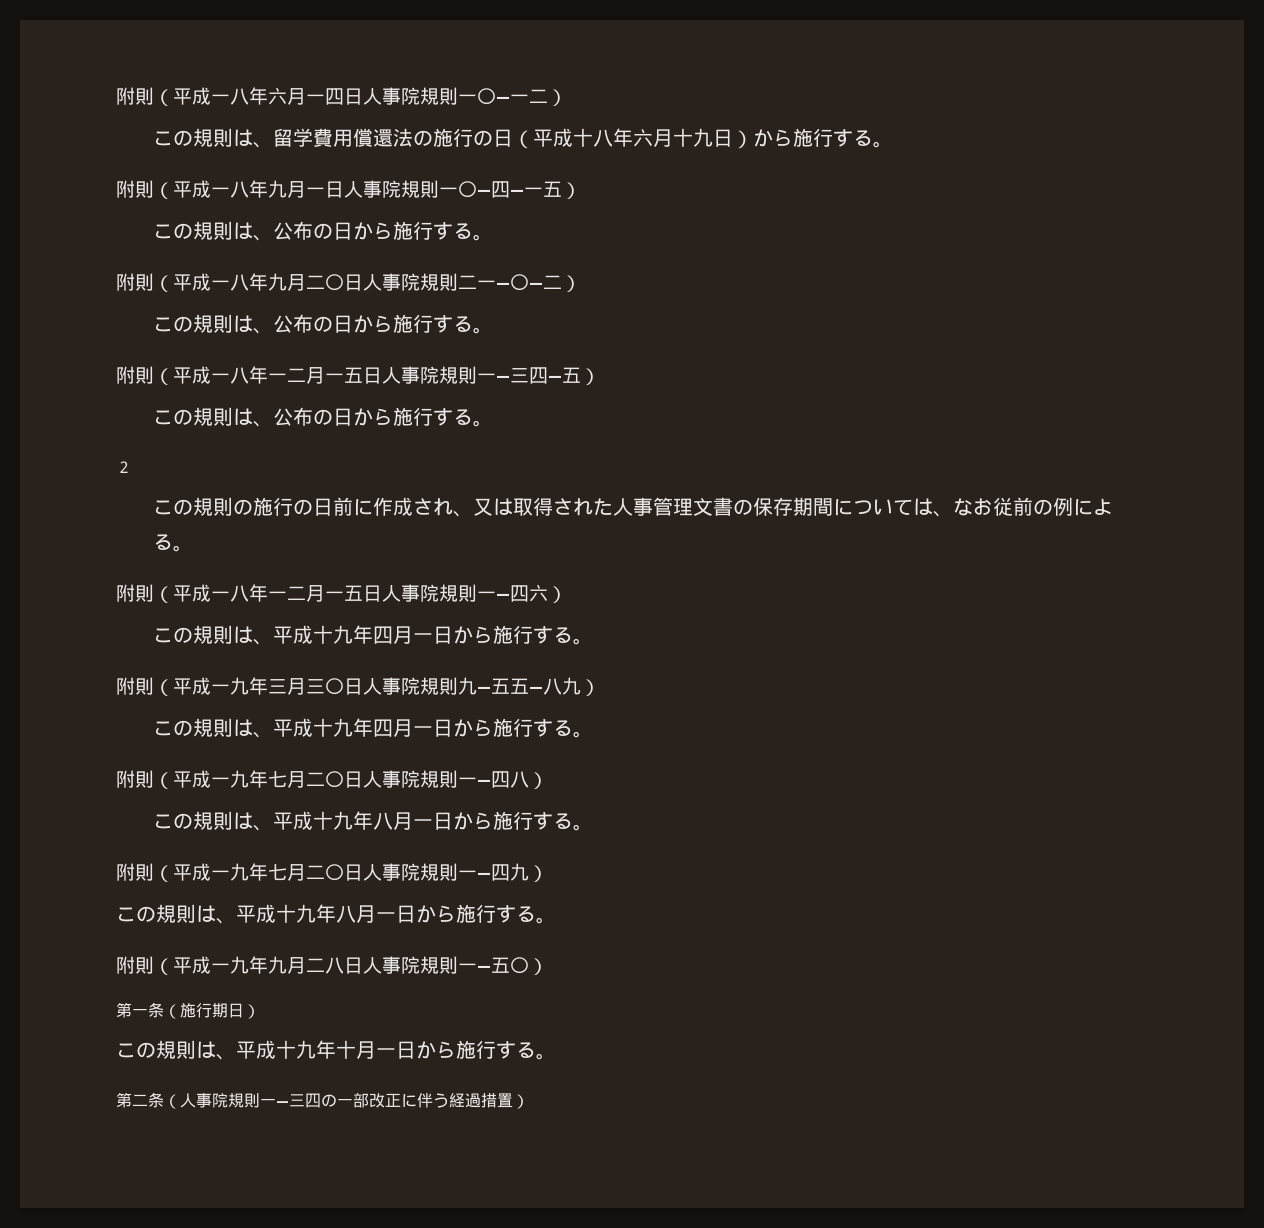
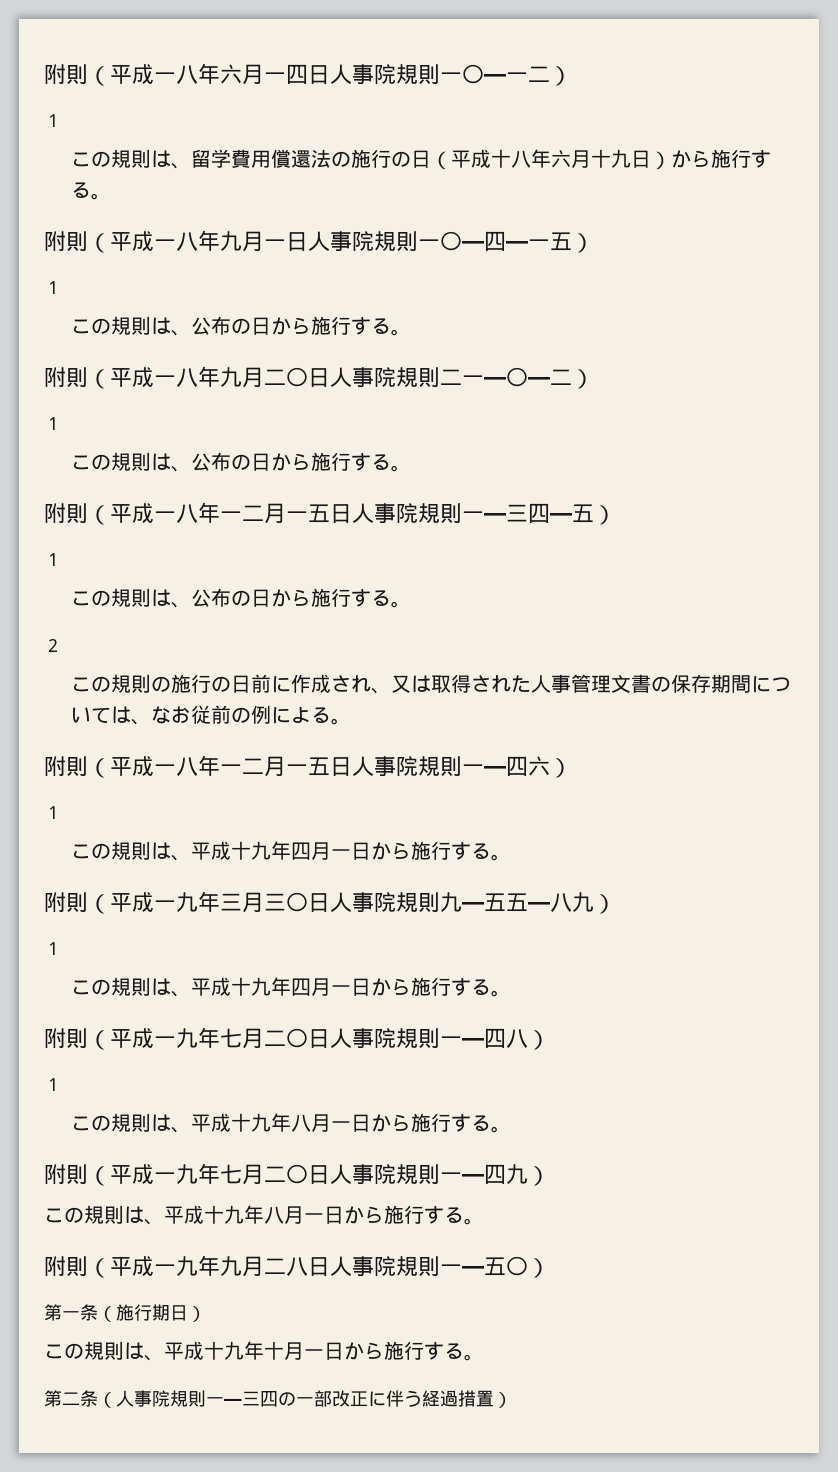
(567, 97) none -> [44,114,62,127] // １
(581, 190) none -> [44,281,62,294] // １
(581, 283) none -> [44,417,62,430] // １
(600, 376) none -> [44,553,62,566] // １
(567, 594) none -> [44,806,62,819] // １
(600, 687) none -> [44,942,62,955] // １
(548, 780) none -> [44,1078,62,1091] // １

